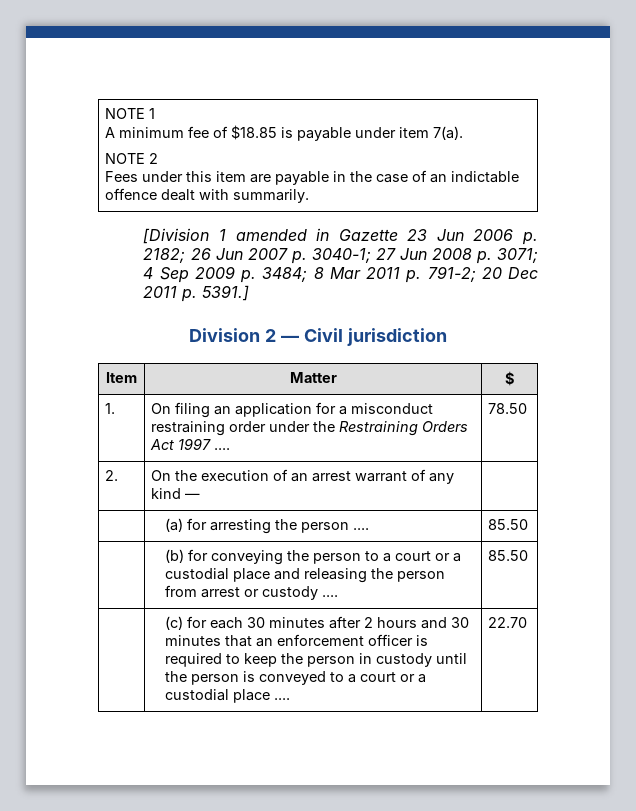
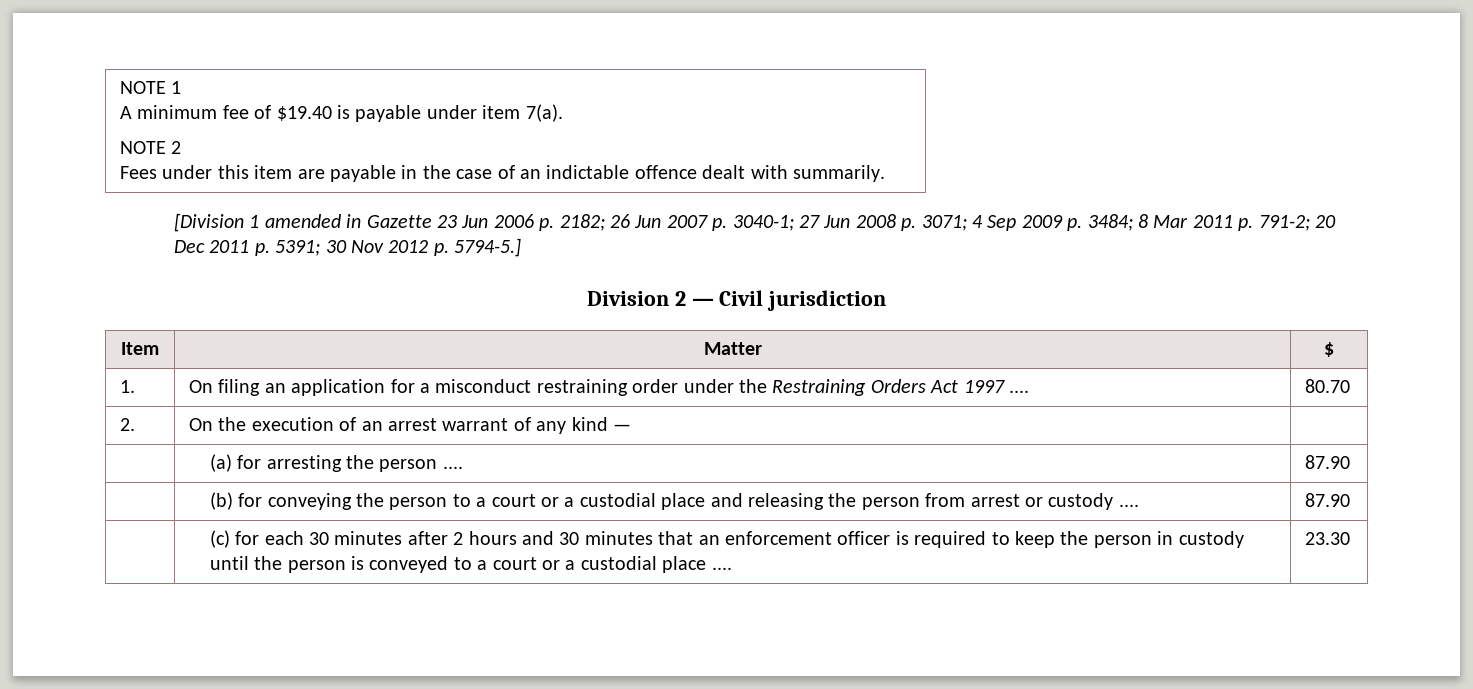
[231,125,278,140] $18.85 -> [276,106,332,121] $19.40
[202,285,250,301] 5391.] -> [275,238,522,257] 5391; 30 Nov 2012 p. 5794-5.]
[488,403,528,414] 78.50 -> [1305,379,1351,393] 80.70
[488,519,529,530] 85.50 -> [1305,455,1351,469] 87.90
[488,550,529,561] 85.50 -> [1305,493,1351,507] 87.90
[488,617,528,628] 22.70 -> [1305,532,1351,545] 23.30

